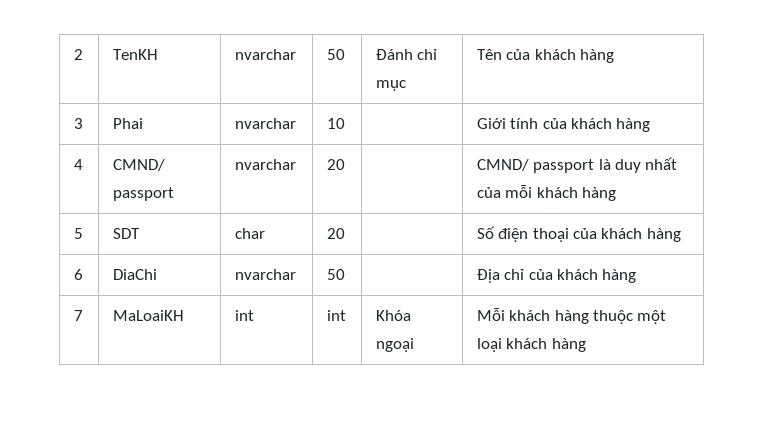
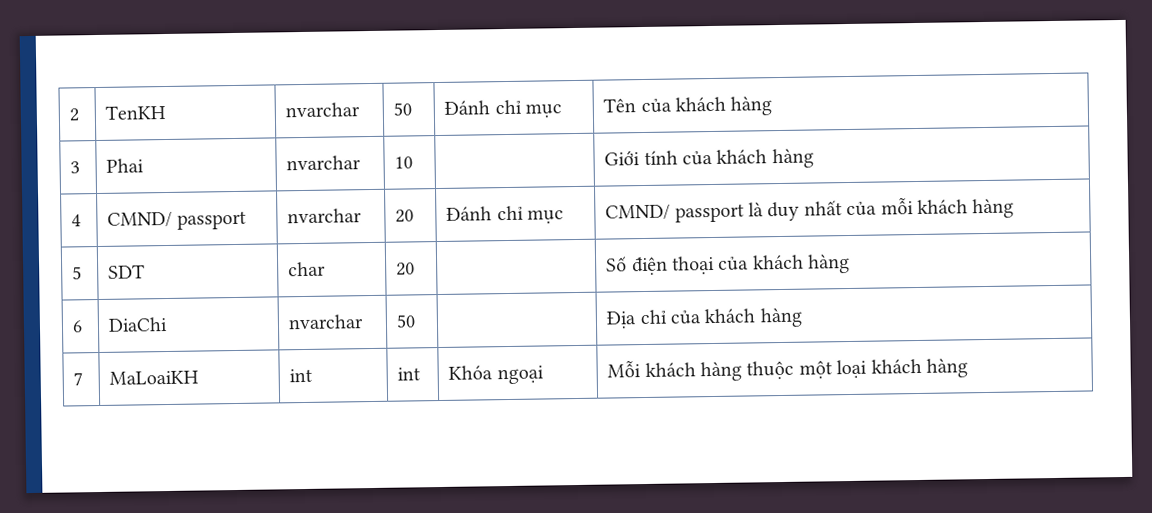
(345, 164) none -> [446,205,565,224] Đánh chỉ mục

